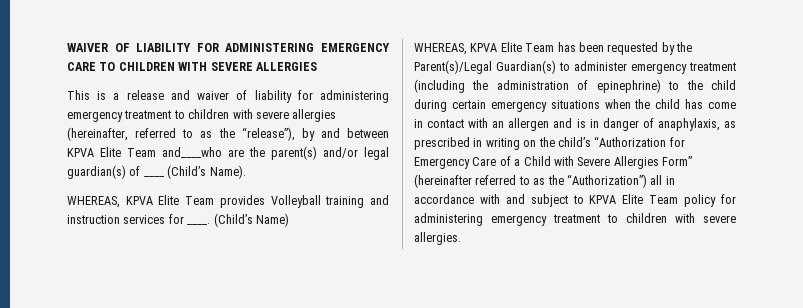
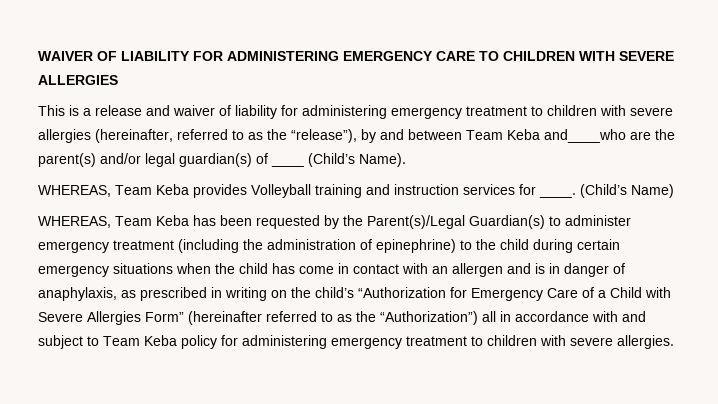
[67,147,156,157] KPVA Elite Team -> [466,129,540,140] Team Keba
[125,195,215,205] KPVA Elite Team -> [115,184,189,195] Team Keba
[470,42,555,52] KPVA Elite Team -> [115,215,189,226] Team Keba
[589,194,679,204] KPVA Elite Team -> [103,335,177,346] Team Keba

